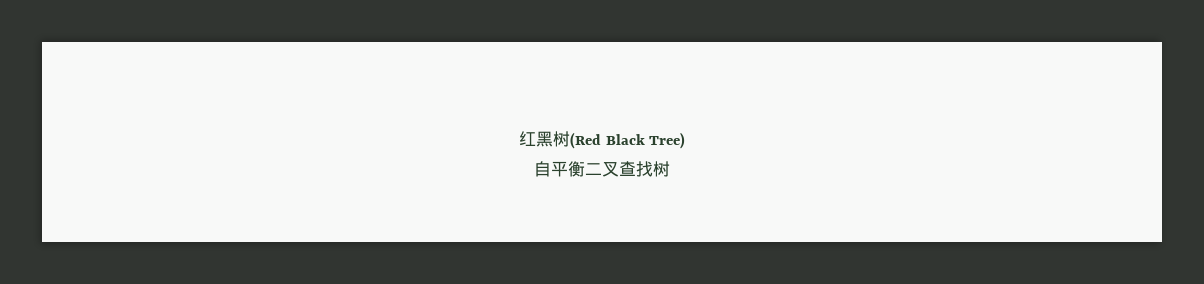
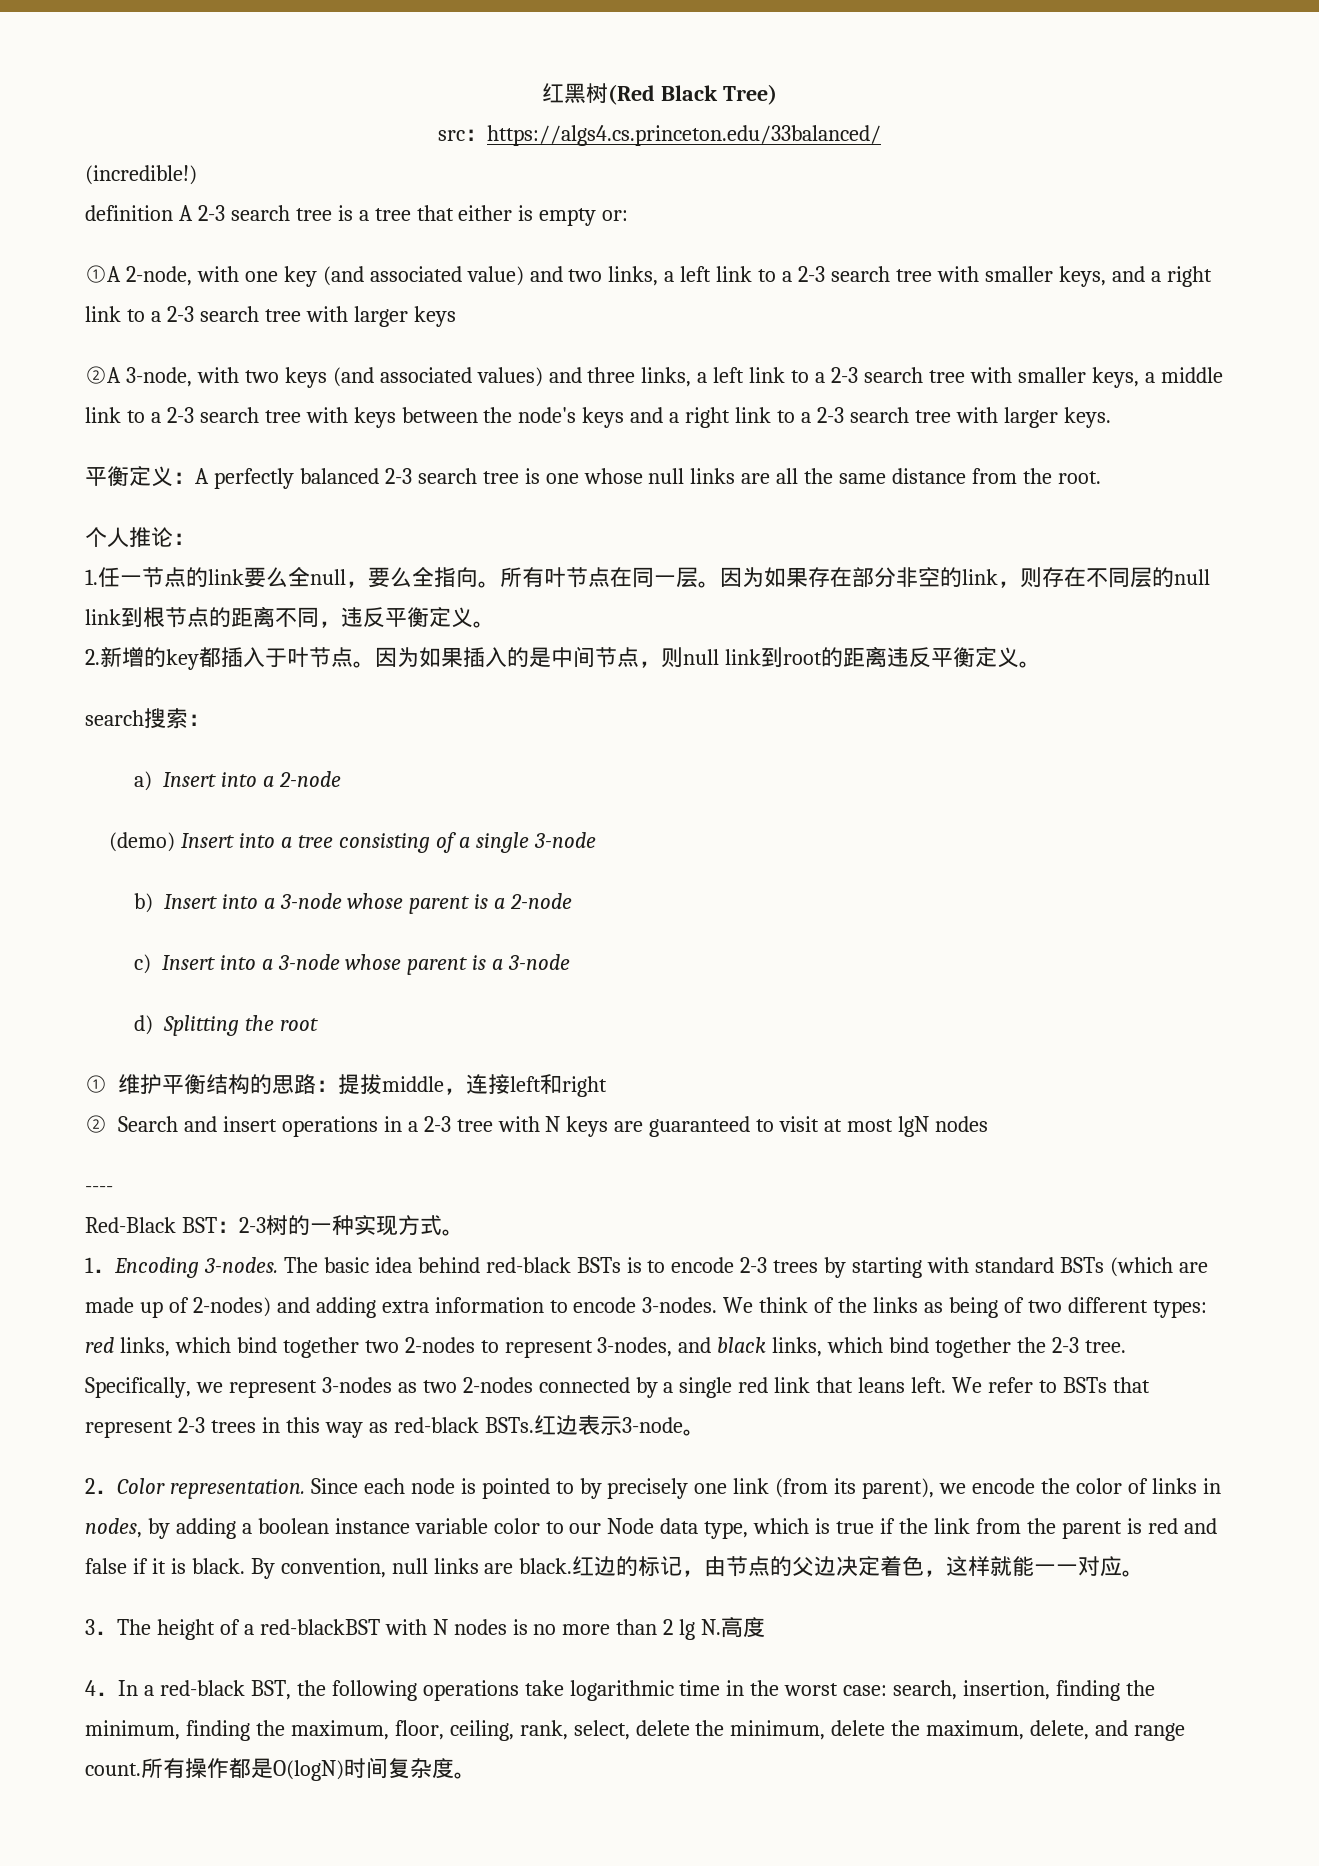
[534,161,670,177] 自平衡二叉查找树 -> [438,125,881,146] [85,165,197,185] [85,205,629,226] [85,265,1212,287] [85,306,456,327] [85,366,1223,388] [85,407,1111,428] [85,466,1101,489] [85,527,195,547] [85,567,1210,588] [85,606,495,628] [85,646,1041,670] [85,708,210,729] [133,771,341,791] [109,832,596,853] [133,893,573,914] [133,954,571,975] [133,1015,318,1036] [85,1074,607,1097] [85,1115,988,1137] [85,1186,113,1193] [85,1215,464,1236] [85,1257,1208,1278] [85,1297,1207,1318] [85,1337,1126,1358] [85,1377,1150,1398] [85,1415,705,1438] [85,1478,1221,1499] [85,1518,1217,1539] [85,1556,1145,1579] [85,1617,766,1640] [85,1680,1155,1701] [85,1720,1186,1741] [85,1757,476,1781] src：https://algs4.cs.princeton.edu/33balanced/ // (incredible!) // definition A 2-3 search tree is a tree that either is empty or: // ①A 2-node, with one key (and associated value) and two links, a left link to a 2-3 search tree with smaller keys, and a right link to a 2-3 search tree with larger keys // ②A 3-node, with two keys (and associated values) and three links, a left link to a 2-3 search tree with smaller keys, a middle link to a 2-3 search tree with keys between the node's keys and a right link to a 2-3 search tree with larger keys. // 平衡定义：A perfectly balanced 2-3 search tree is one whose null links are all the same distance from the root. // 个人推论： // 1.任一节点的link要么全null，要么全指向。所有叶节点在同一层。因为如果存在部分非空的link，则存在不同层的null link到根节点的距离不同，违反平衡定义。 // 2.新增的key都插入于叶节点。因为如果插入的是中间节点，则null link到root的距离违反平衡定义。 // search搜索： // a) Insert into a 2-node // (demo) Insert into a tree consisting of a single 3-node // b) Insert into a 3-node whose parent is a 2-node // c) Insert into a 3-node whose parent is a 3-node // d) Splitting the root // ①维护平衡结构的思路：提拔middle，连接left和right // ② Search and insert operations in a 2-3 tree with N keys are guaranteed to visit at most lgN nodes // ---- // Red-Black BST：2-3树的一种实现方式。 // 1．Encoding 3-nodes. The basic idea behind red-black BSTs is to encode 2-3 trees by starting with standard BSTs (which are made up of 2-nodes) and adding extra information to encode 3-nodes. We think of the links as being of two different types: red links, which bind together two 2-nodes to represent 3-nodes, and black links, which bind together the 2-3 tree. Specifically, we represent 3-nodes as two 2-nodes connected by a single red link that leans left. We refer to BSTs that represent 2-3 trees in this way as red-black BSTs.红边表示3-node。 // 2．Color representation. Since each node is pointed to by precisely one link (from its parent), we encode the color of links in nodes, by adding a boolean instance variable color to our Node data type, which is true if the link from the parent is red and false if it is black. By convention, null links are black.红边的标记，由节点的父边决定着色，这样就能一一对应。 // 3．The height of a red-blackBST with N nodes is no more than 2 lg N.高度 // 4．In a red-black BST, the following operations take logarithmic time in the worst case: search, insertion, finding the minimum, finding the maximum, floor, ceiling, rank, select, delete the minimum, delete the maximum, delete, and range count.所有操作都是O(logN)时间复杂度。

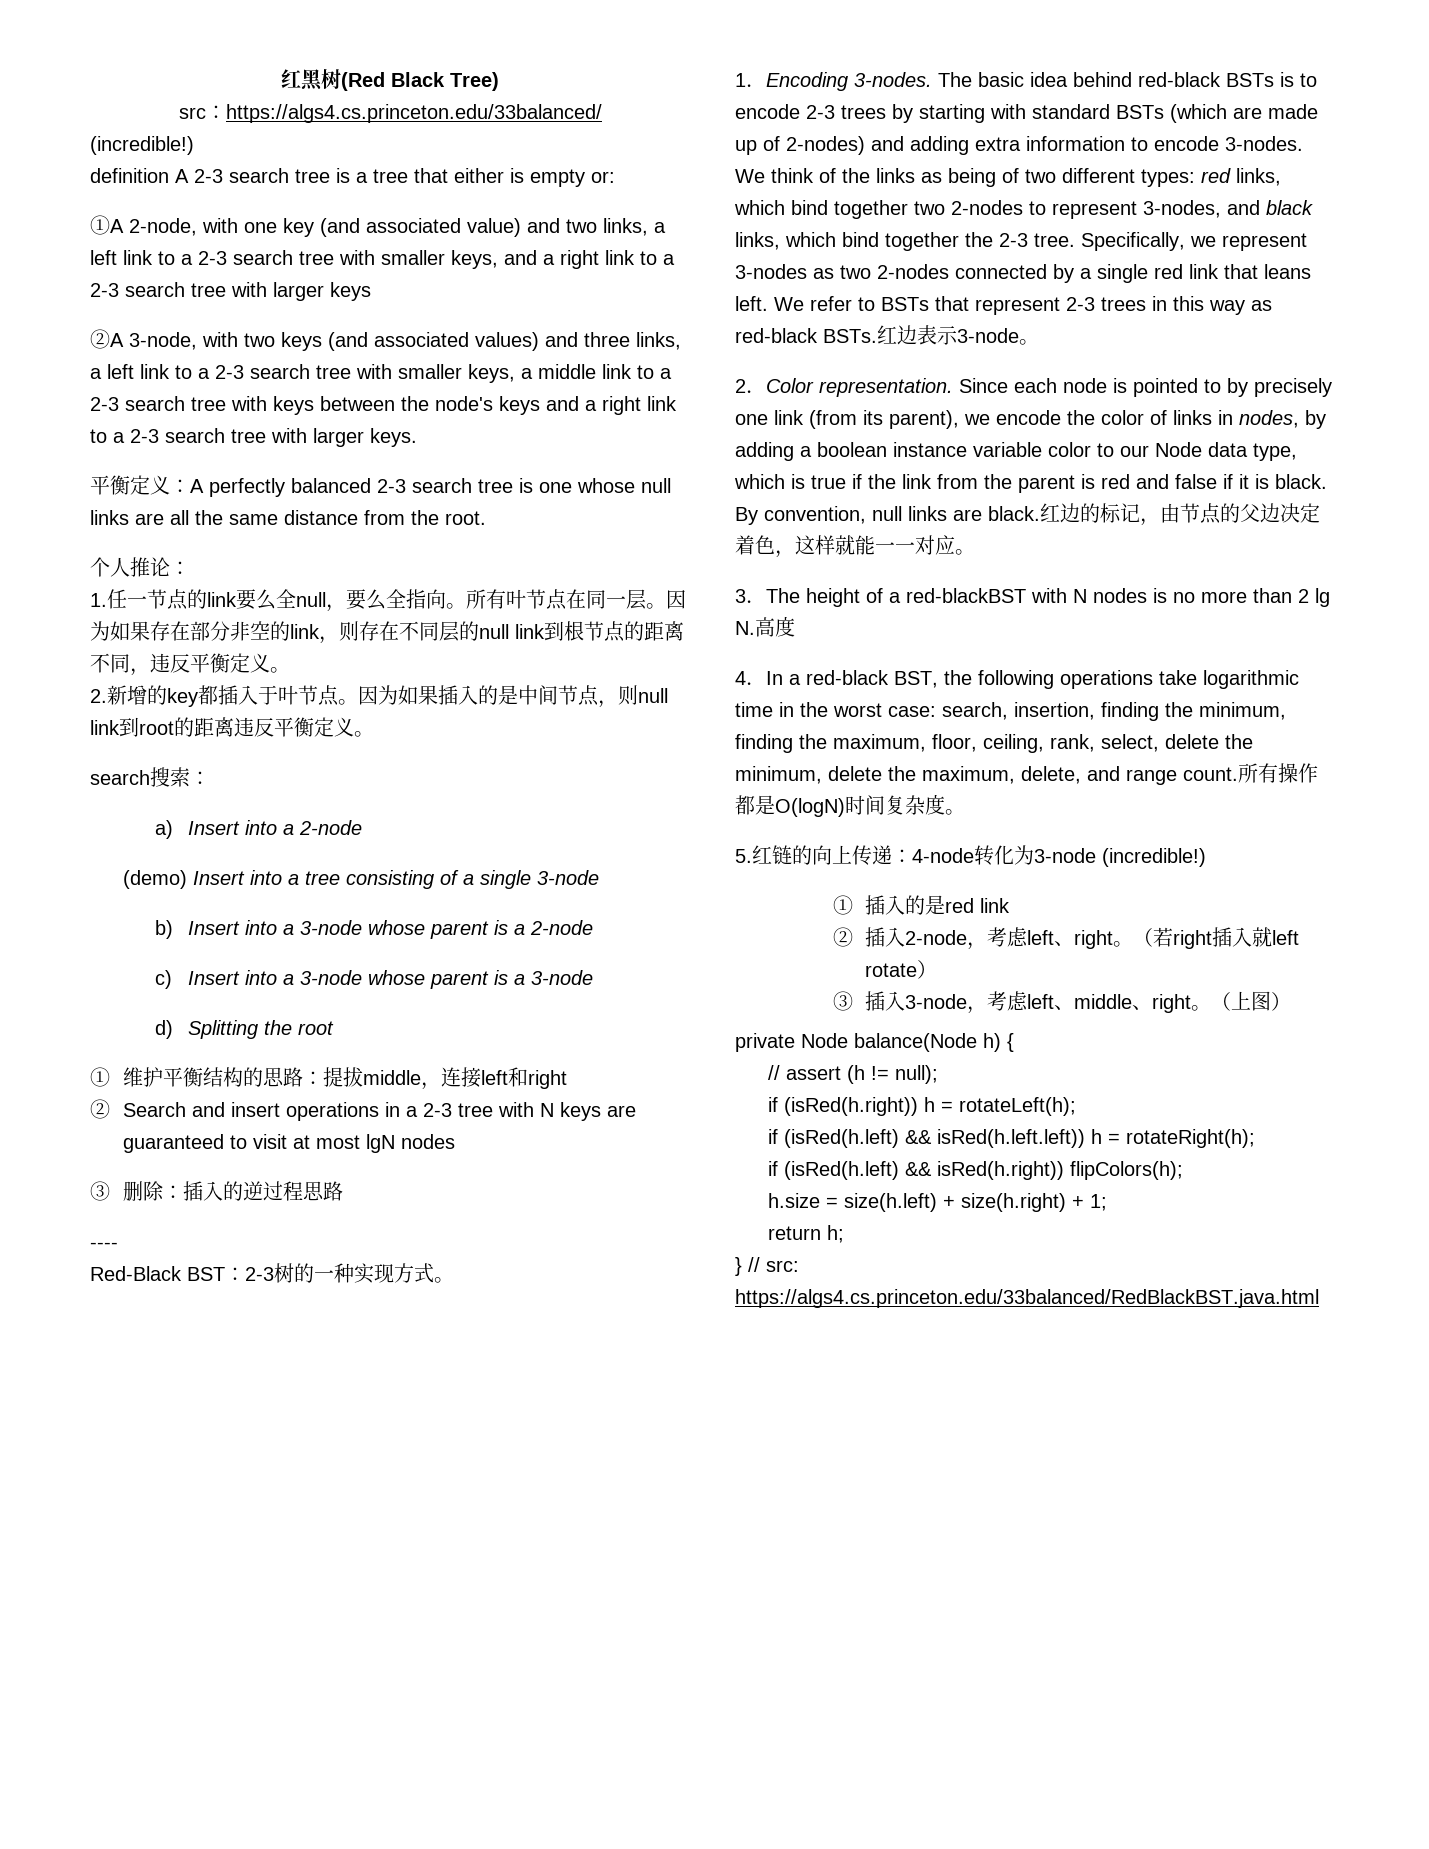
(988, 1124) none -> [90,1181,343,1201] // ③删除：插入的逆过程思路
(476, 1775) none -> [735,845,1206,867] [832,895,1011,915] [832,927,1300,950] [865,960,938,979] [832,991,1292,1014] [735,1033,1014,1052] [767,1065,938,1084] [767,1097,1076,1116] [767,1129,1255,1148] [767,1161,1183,1180] [767,1193,1107,1212] [767,1225,844,1243] [735,1257,799,1276] [735,1289,1319,1308] // 5.红链的向上传递：4-node转化为3-node (incredible!) // ①插入的是red link // ②插入2-node，考虑left、right。（若right插入就left rotate） // ③插入3-node，考虑left、middle、right。（上图） // private Node balance(Node h) { // // assert (h != null); // if (isRed(h.right)) h = rotateLeft(h); // if (isRed(h.left) && isRed(h.left.left)) h = rotateRight(h); // if (isRed(h.left) && isRed(h.right)) flipColors(h); // h.size = size(h.left) + size(h.right) + 1; // return h; // } // src: https://algs4.cs.princeton.edu/33balanced/RedBlackBST.java.html

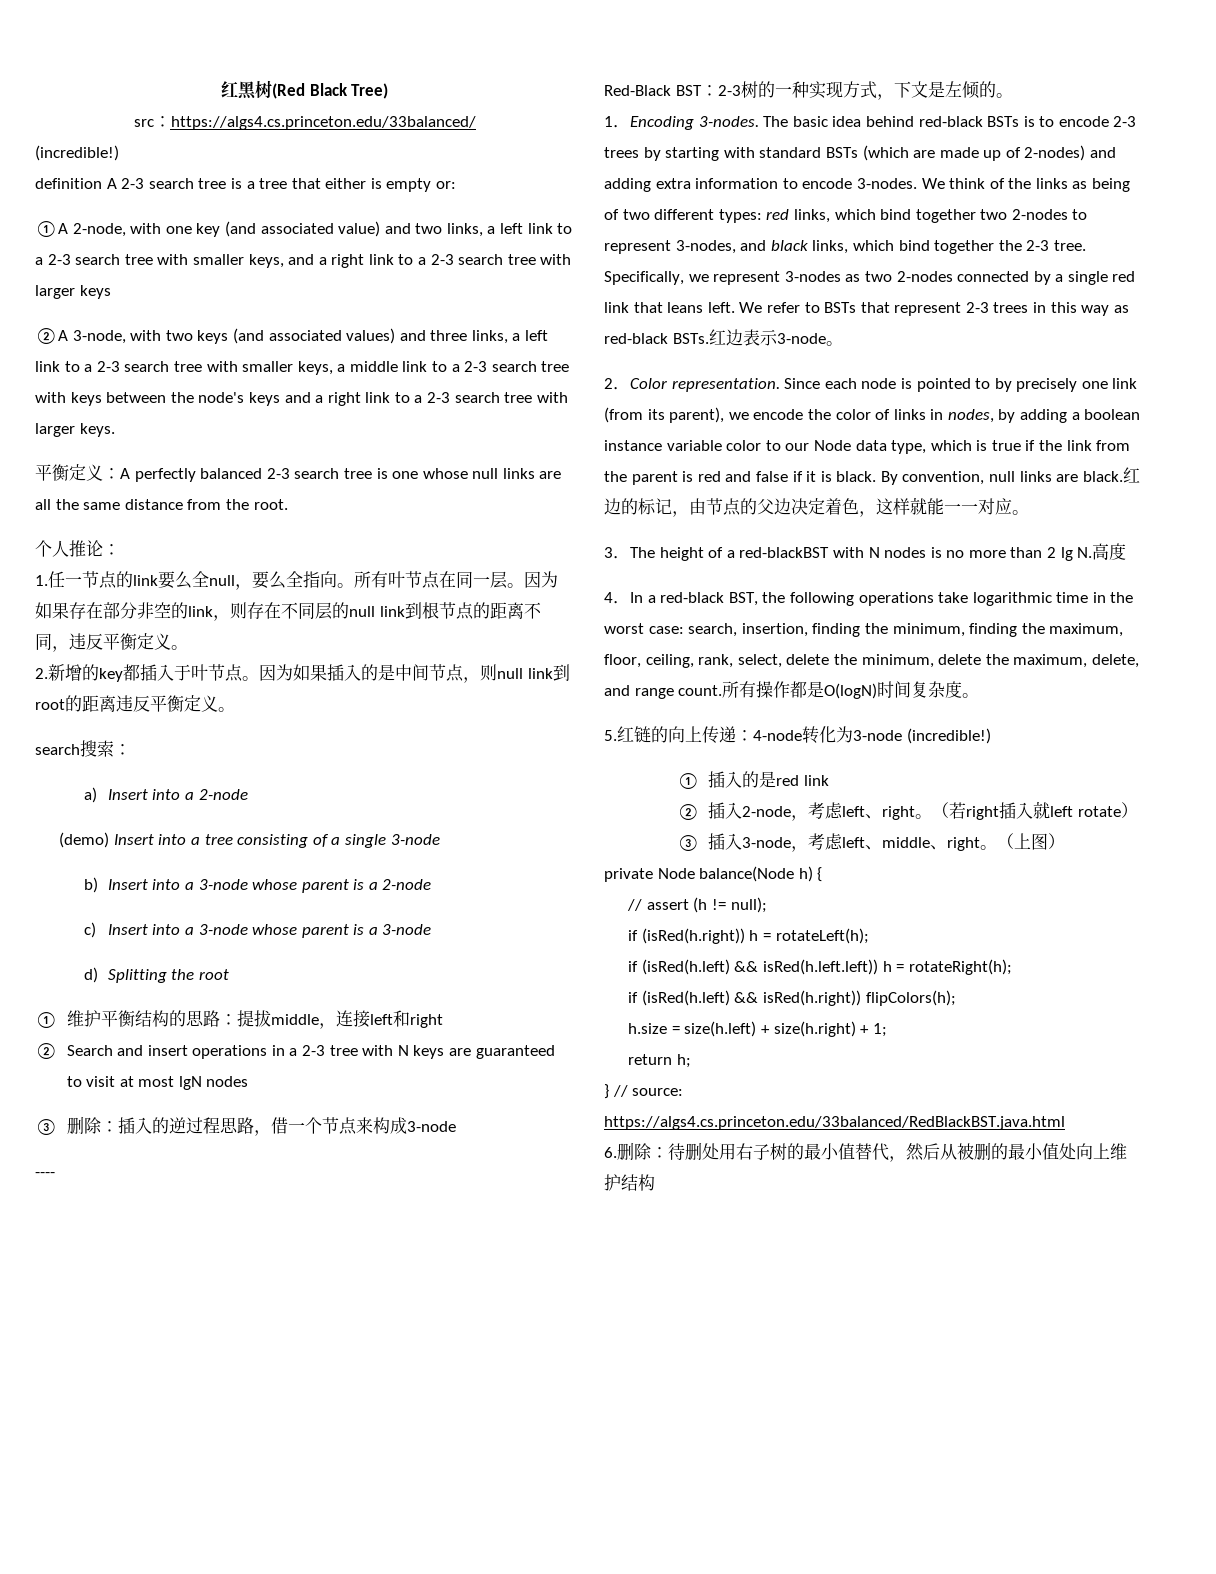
(343, 1191) none -> [253,1117,456,1136] ，借一个节点来构成3-node
(434, 1273) none -> [876,81,996,100] ，下文是左倾的
[766,1260,799,1272] src: -> [632,1088,684,1096] source:
(1319, 1298) none -> [604,1142,1127,1162] [604,1174,655,1191] // 6.删除：待删处用右子树的最小值替代，然后从被删的最小值处向上维护结构

